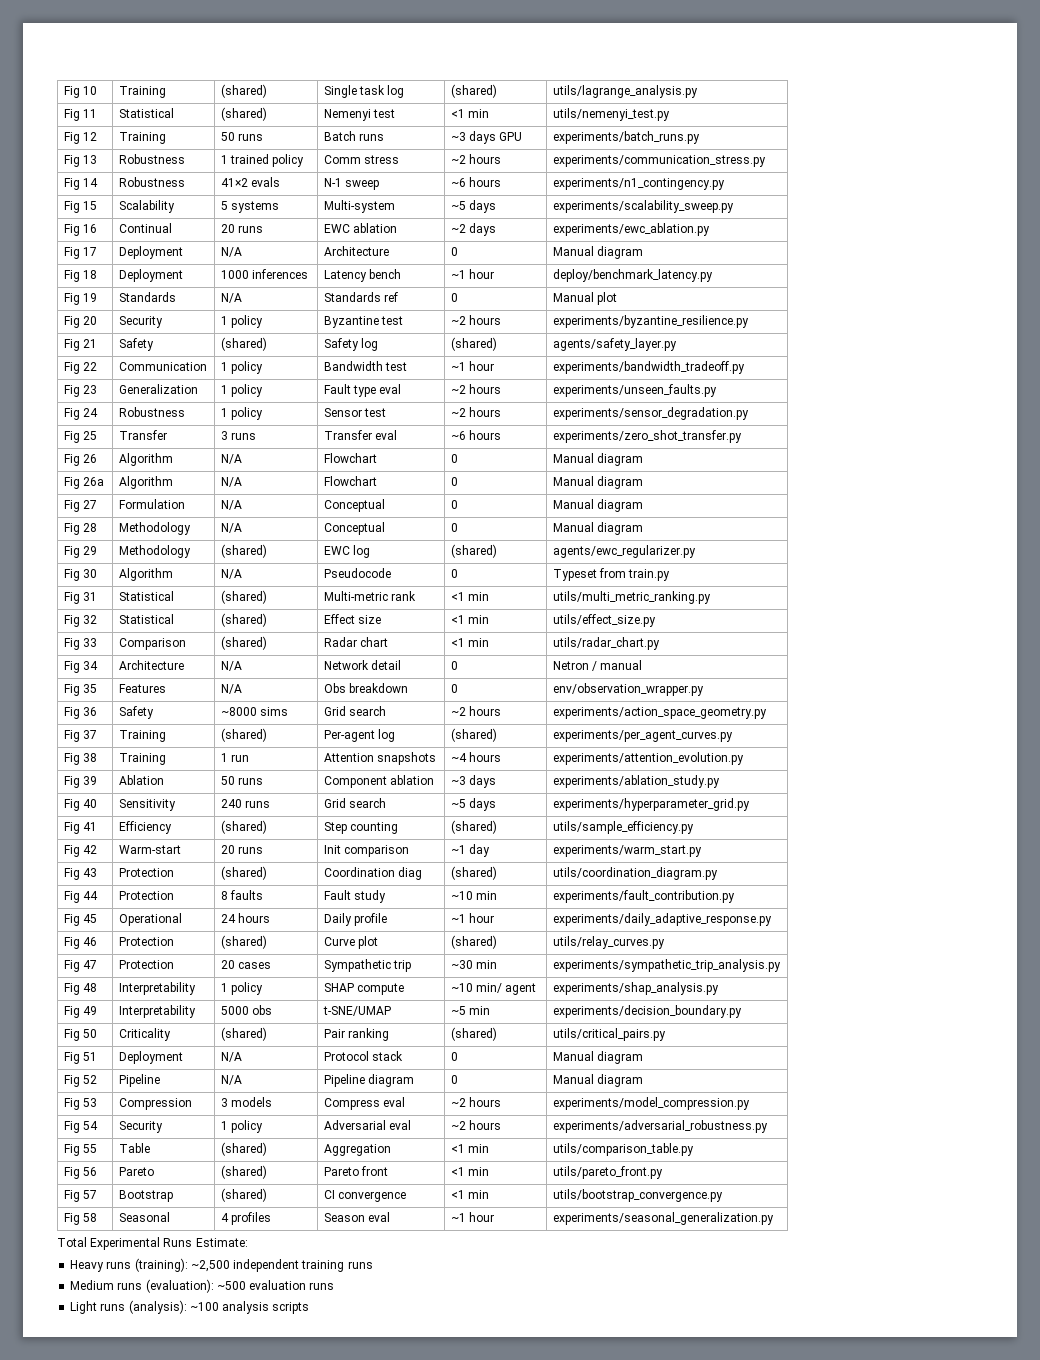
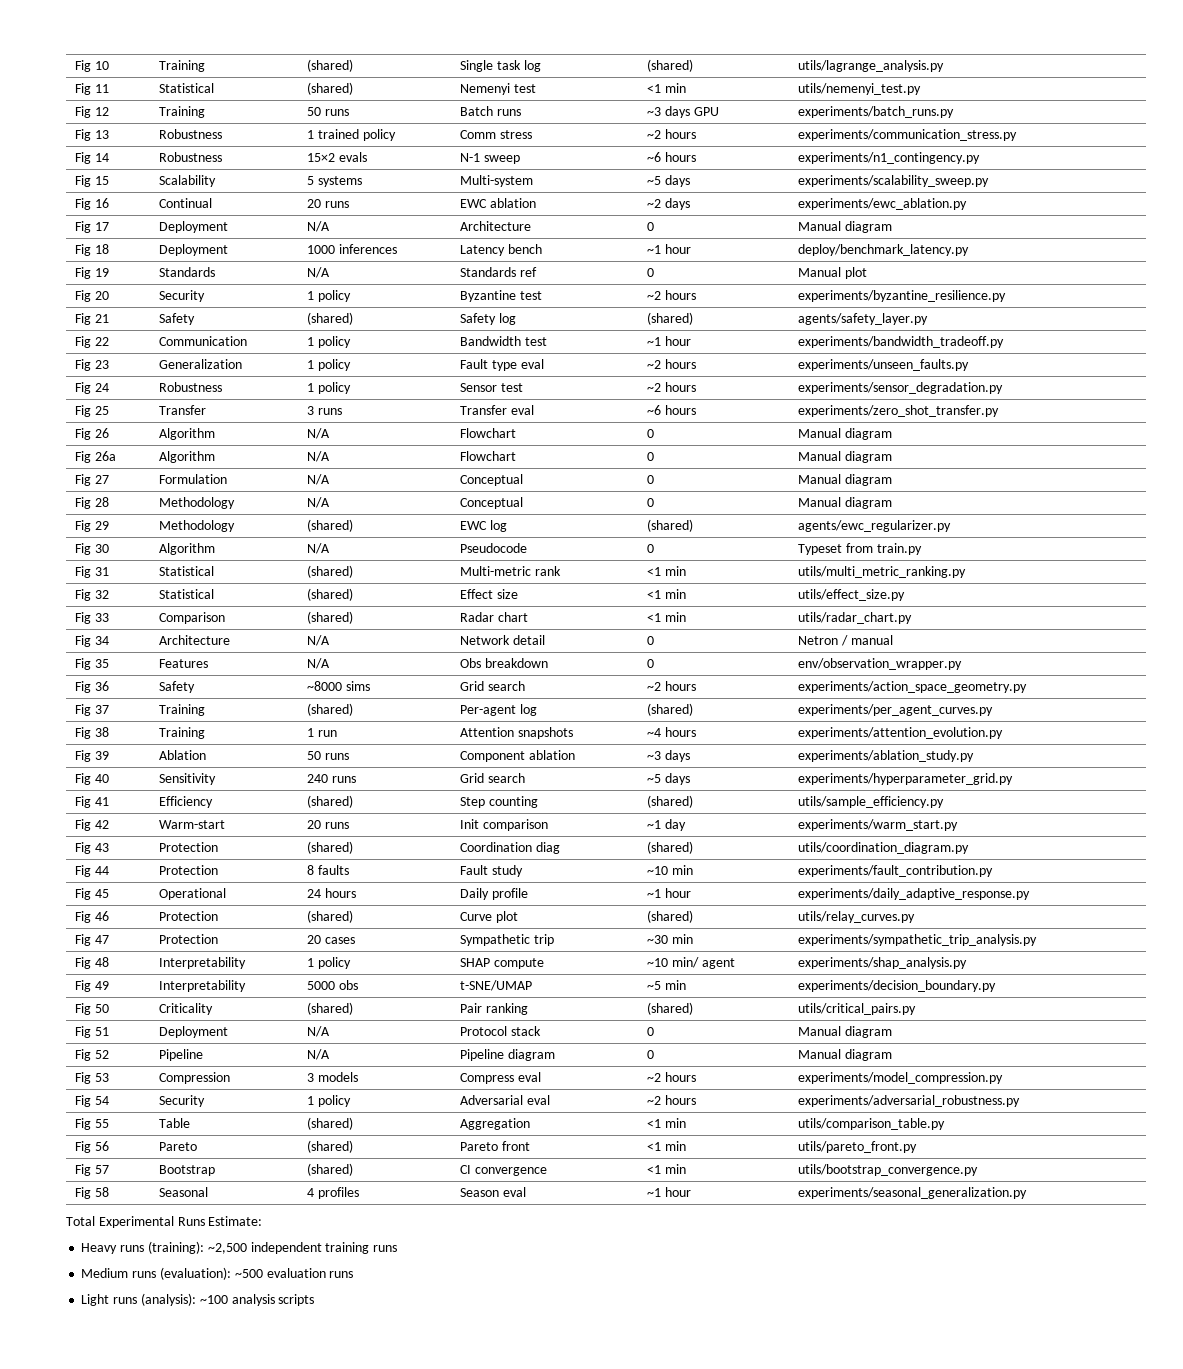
[220,178,248,187] 41×2 -> [307,153,336,162] 15×2

